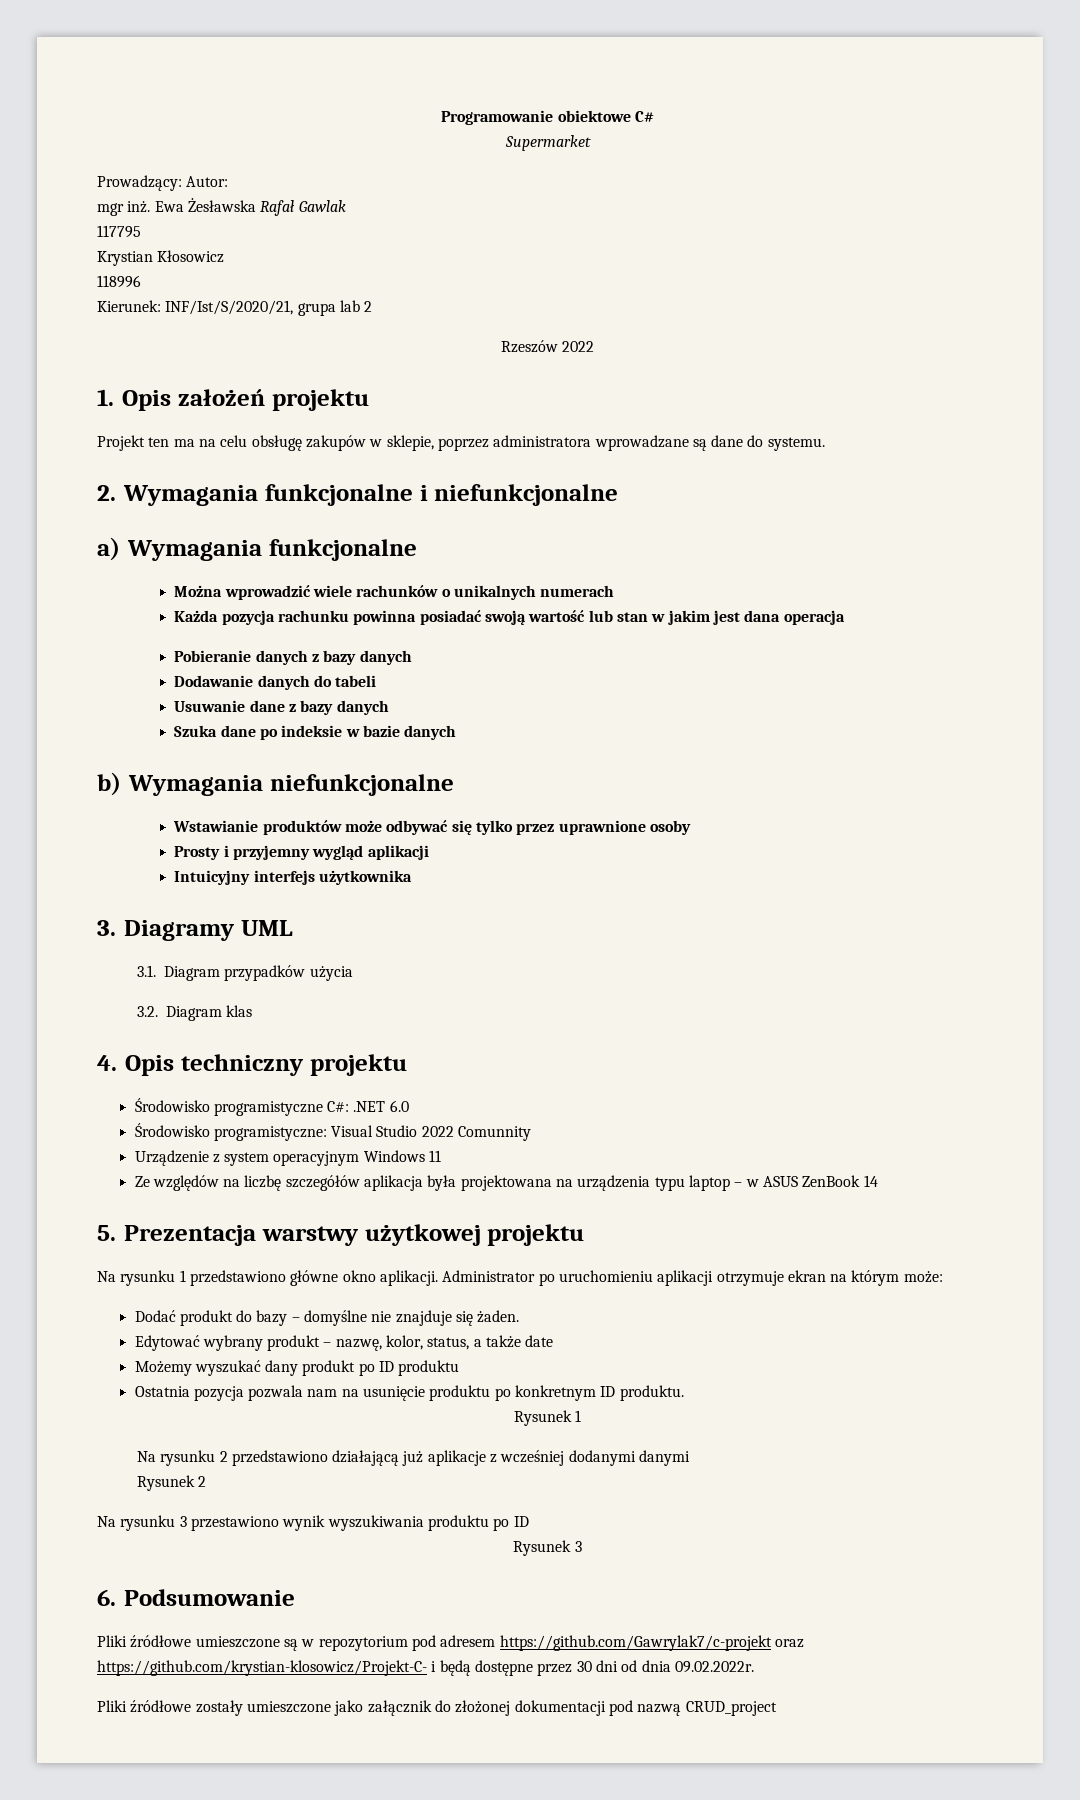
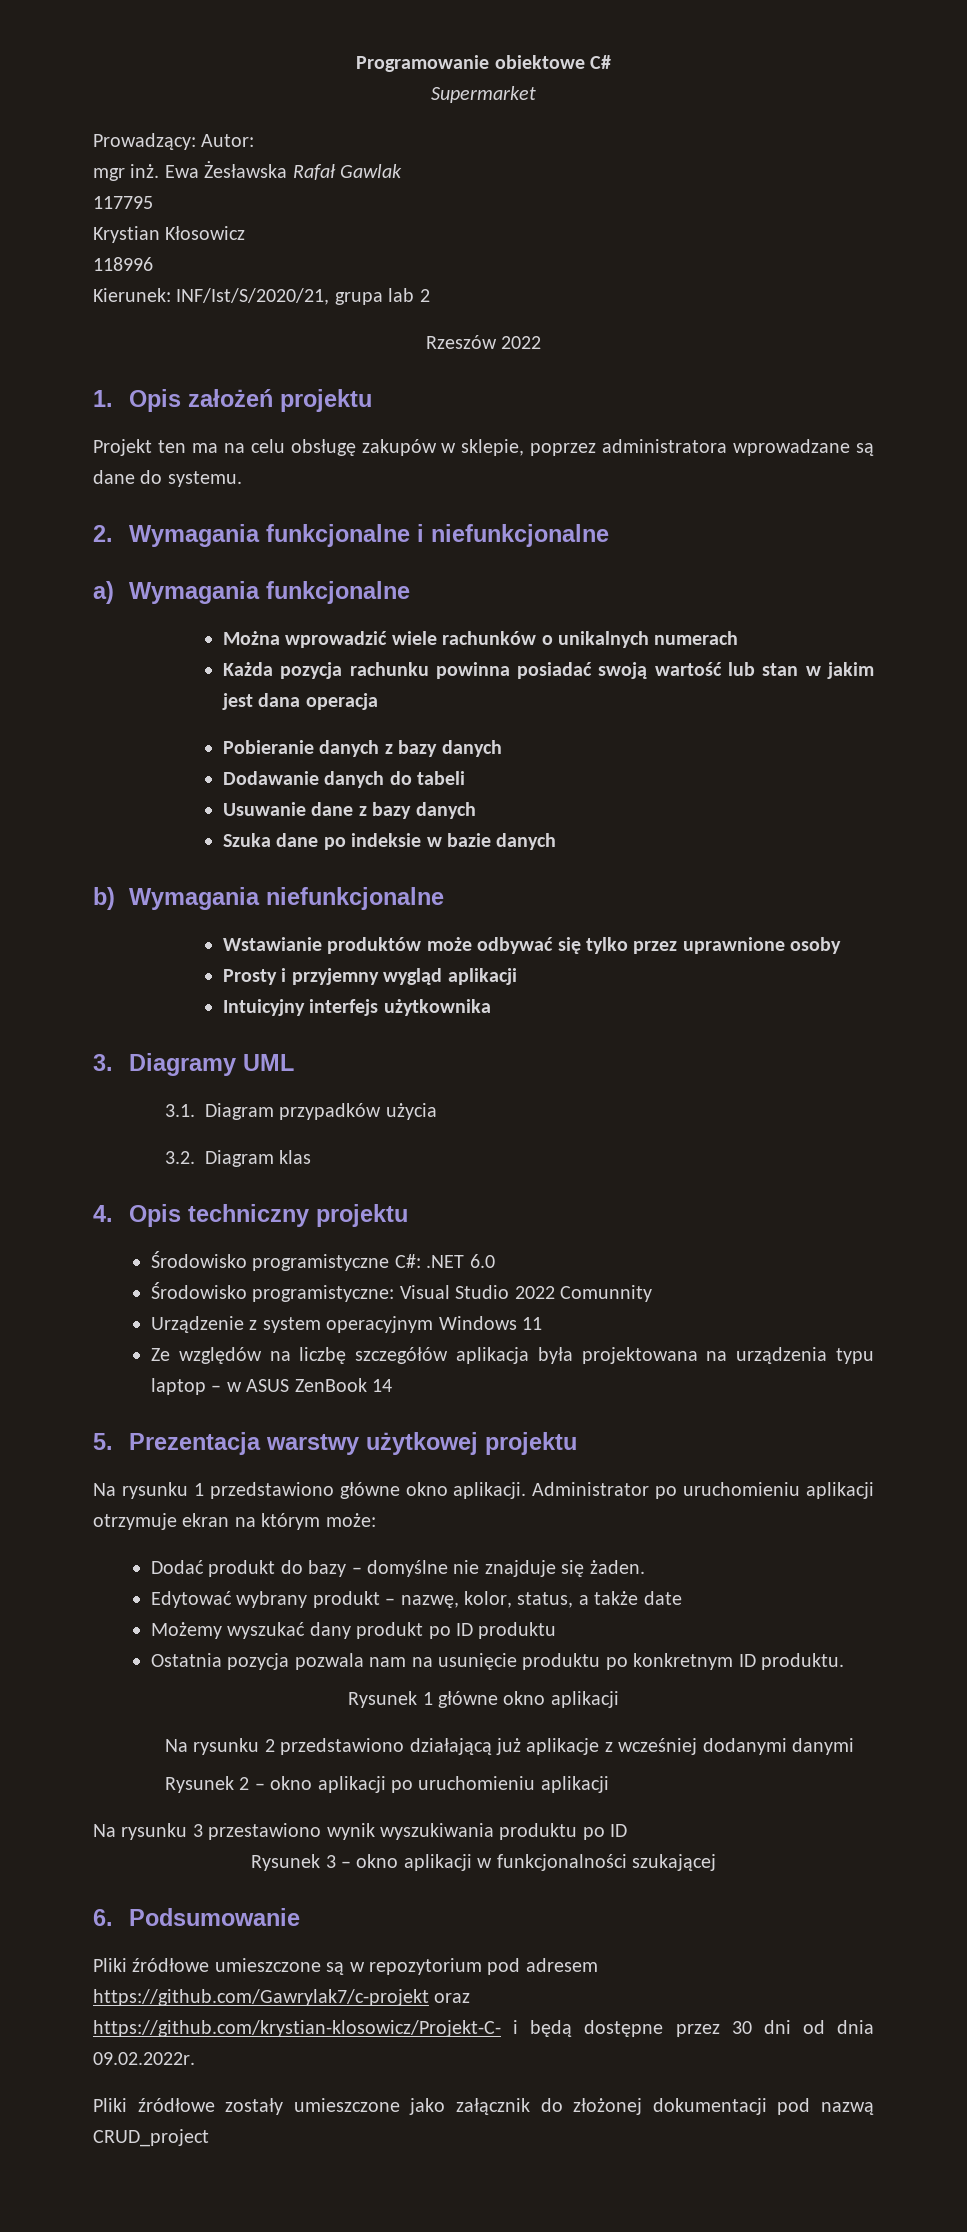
(582, 1416) none -> [437,1691,619,1708] główne okno aplikacji
(207, 1481) none -> [254,1776,609,1793] – okno aplikacji po uruchomieniu aplikacji
(582, 1546) none -> [340,1854,716,1871] – okno aplikacji w funkcjonalności szukającej

